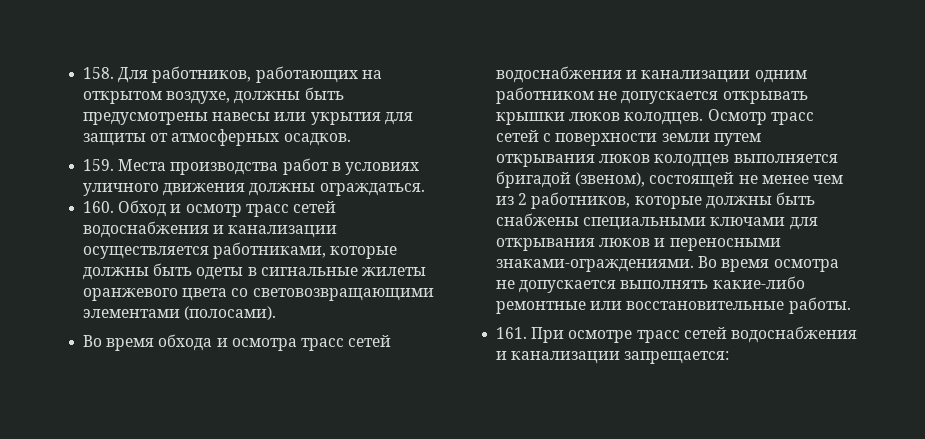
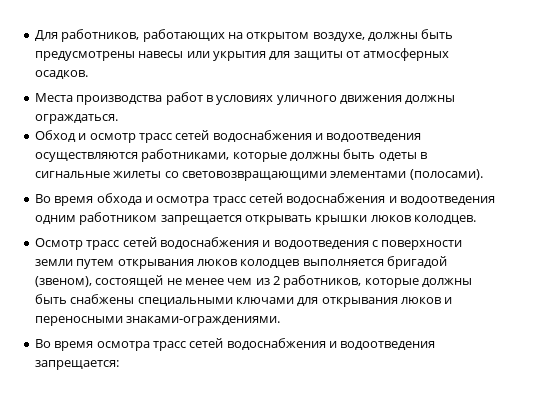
[83,67,115,79] 158. -> (34, 35) none
[83,159,115,171] 159. -> (88, 74) none
[83,201,115,213] 160. -> (118, 119) none
[228,225,338,238] [83,246,210,259] канализации осуществляется -> [326,133,422,142] [34,152,138,162] водоотведения осуществляются
[83,288,228,301] оранжевого цвета -> (162, 174) none
[641,70,751,83] канализации -> [400,196,496,205] водоотведения
[598,91,719,104] не допускается -> [160,215,242,225] запрещается
(704, 118) none -> (476, 219) //
(540, 136) none -> [159,237,369,249] водоснабжения и водоотведения
(695, 265) none -> (281, 321) //
[496,276,805,293] [496,297,851,314] [496,326,857,343] [496,351,621,364] не допускается выполнять какие-либо ремонтные или восстановительные работы. // 161. При осмотре трасс сетей водоснабжения и канализации -> [152,338,436,351] трасс сетей водоснабжения и водоотведения

